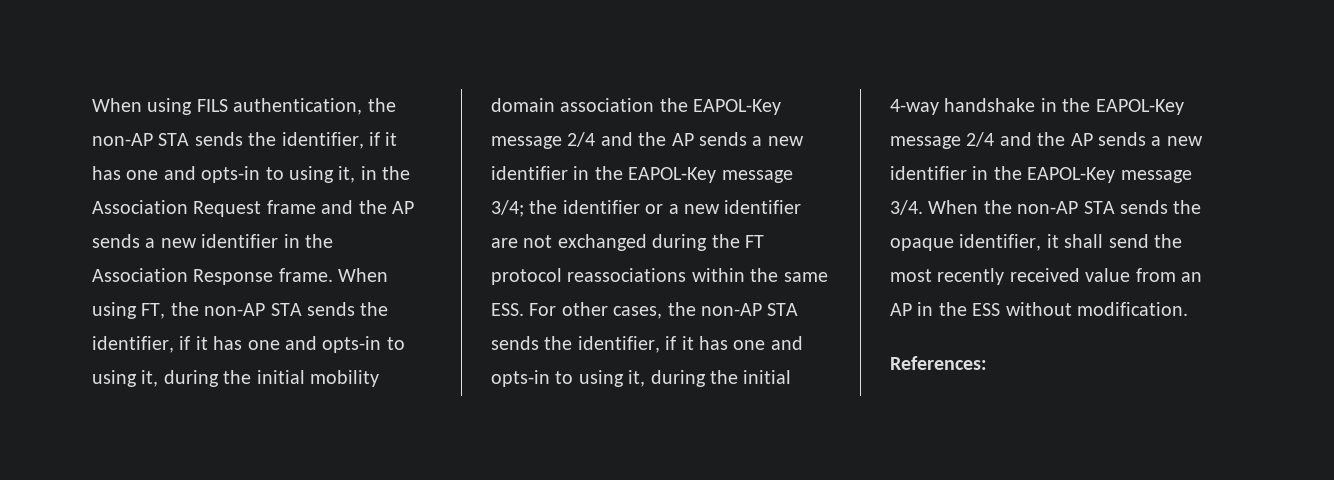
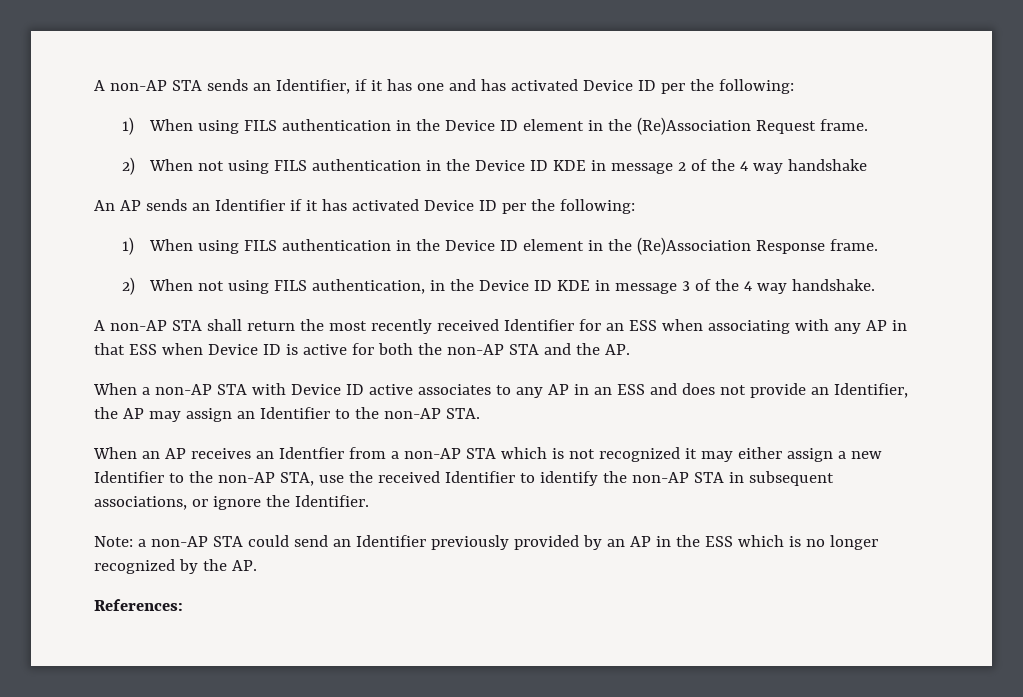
[92,98,396,115] [92,132,398,149] [92,166,411,183] [92,200,414,217] [92,234,333,248] [92,268,389,285] [92,302,389,319] [92,336,405,353] [92,370,379,387] [491,98,782,115] [491,132,804,149] [491,166,793,183] [491,200,802,217] [491,234,764,251] [491,268,828,285] [491,302,799,319] [491,336,803,353] [491,370,792,387] [890,98,1184,115] [890,132,1203,149] [890,166,1192,183] [890,200,1202,215] [890,234,1182,251] [890,268,1176,285] When using FILS authentication, the non-AP STA sends the identifier, if it has one and opts-in to using it, in the Association Request frame and the AP sends a new identifier in the Association Response frame. When using FT, the non-AP STA sends the identifier, if it has one and opts-in to using it, during the initial mobility domain association the EAPOL-Key message 2/4 and the AP sends a new identifier in the EAPOL-Key message 3/4; the identifier or a new identifier are not exchanged during the FT protocol reassociations within the same ESS. For other cases, the non-AP STA sends the identifier, if it has one and opts-in to using it, during the initial 4-way handshake in the EAPOL-Key message 2/4 and the AP sends a new identifier in the EAPOL-Key message 3/4. When the non-AP STA sends the opaque identifier, it shall send the most recently received value from -> [94,79,794,94] [121,117,868,135] [121,157,867,175] [94,199,635,214] [121,237,878,255] [121,277,875,295] [94,319,907,334] [94,343,630,355] [93,383,908,398] [94,407,480,422] [93,447,882,462] [94,471,834,486] [94,495,369,510] [94,535,602,550] A non-AP STA sends an Identifier, if it has one and has activated Device ID per the following: // 1) When using FILS authentication in the Device ID element in the (Re)Association Request frame. // 2) When not using FILS authentication in the Device ID KDE in message 2 of the 4 way handshake // An AP sends an Identifier if it has activated Device ID per the following: // 1) When using FILS authentication in the Device ID element in the (Re)Association Response frame. // 2) When not using FILS authentication, in the Device ID KDE in message 3 of the 4 way handshake. // A non-AP STA shall return the most recently received Identifier for an ESS when associating with any AP in that ESS when Device ID is active for both the non-AP STA and the AP. // When a non-AP STA with Device ID active associates to any AP in an ESS and does not provide an Identifier, the AP may assign an Identifier to the non-AP STA. // When an AP receives an Identfier from a non-AP STA which is not recognized it may either assign a new Identifier to the non-AP STA, use the received Identifier to identify the non-AP STA in subsequent associations, or ignore the Identifier. // Note: a non-AP STA could send an Identifier previously provided by
[1005,302,1188,316] without modification. -> [737,535,878,550] [94,559,257,574] which is no longer recognized by the AP.

